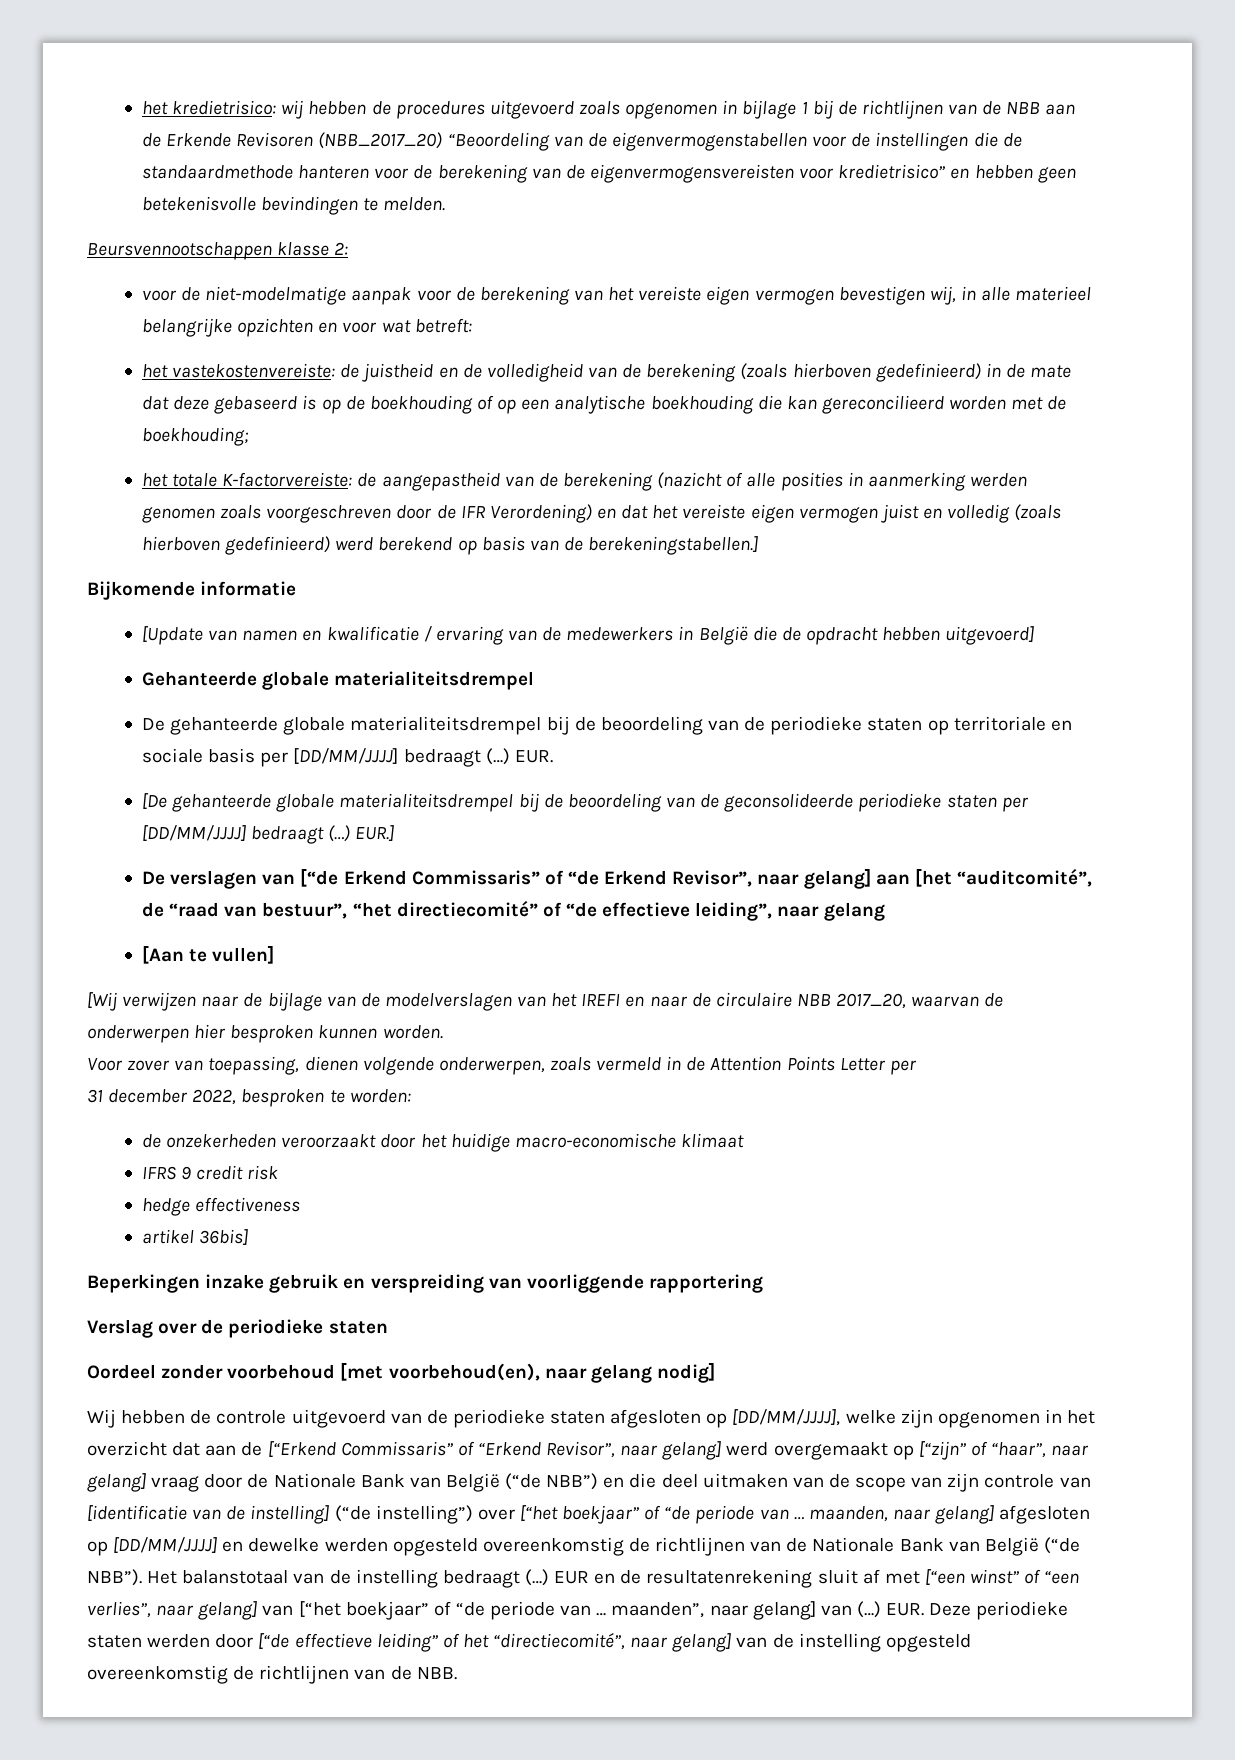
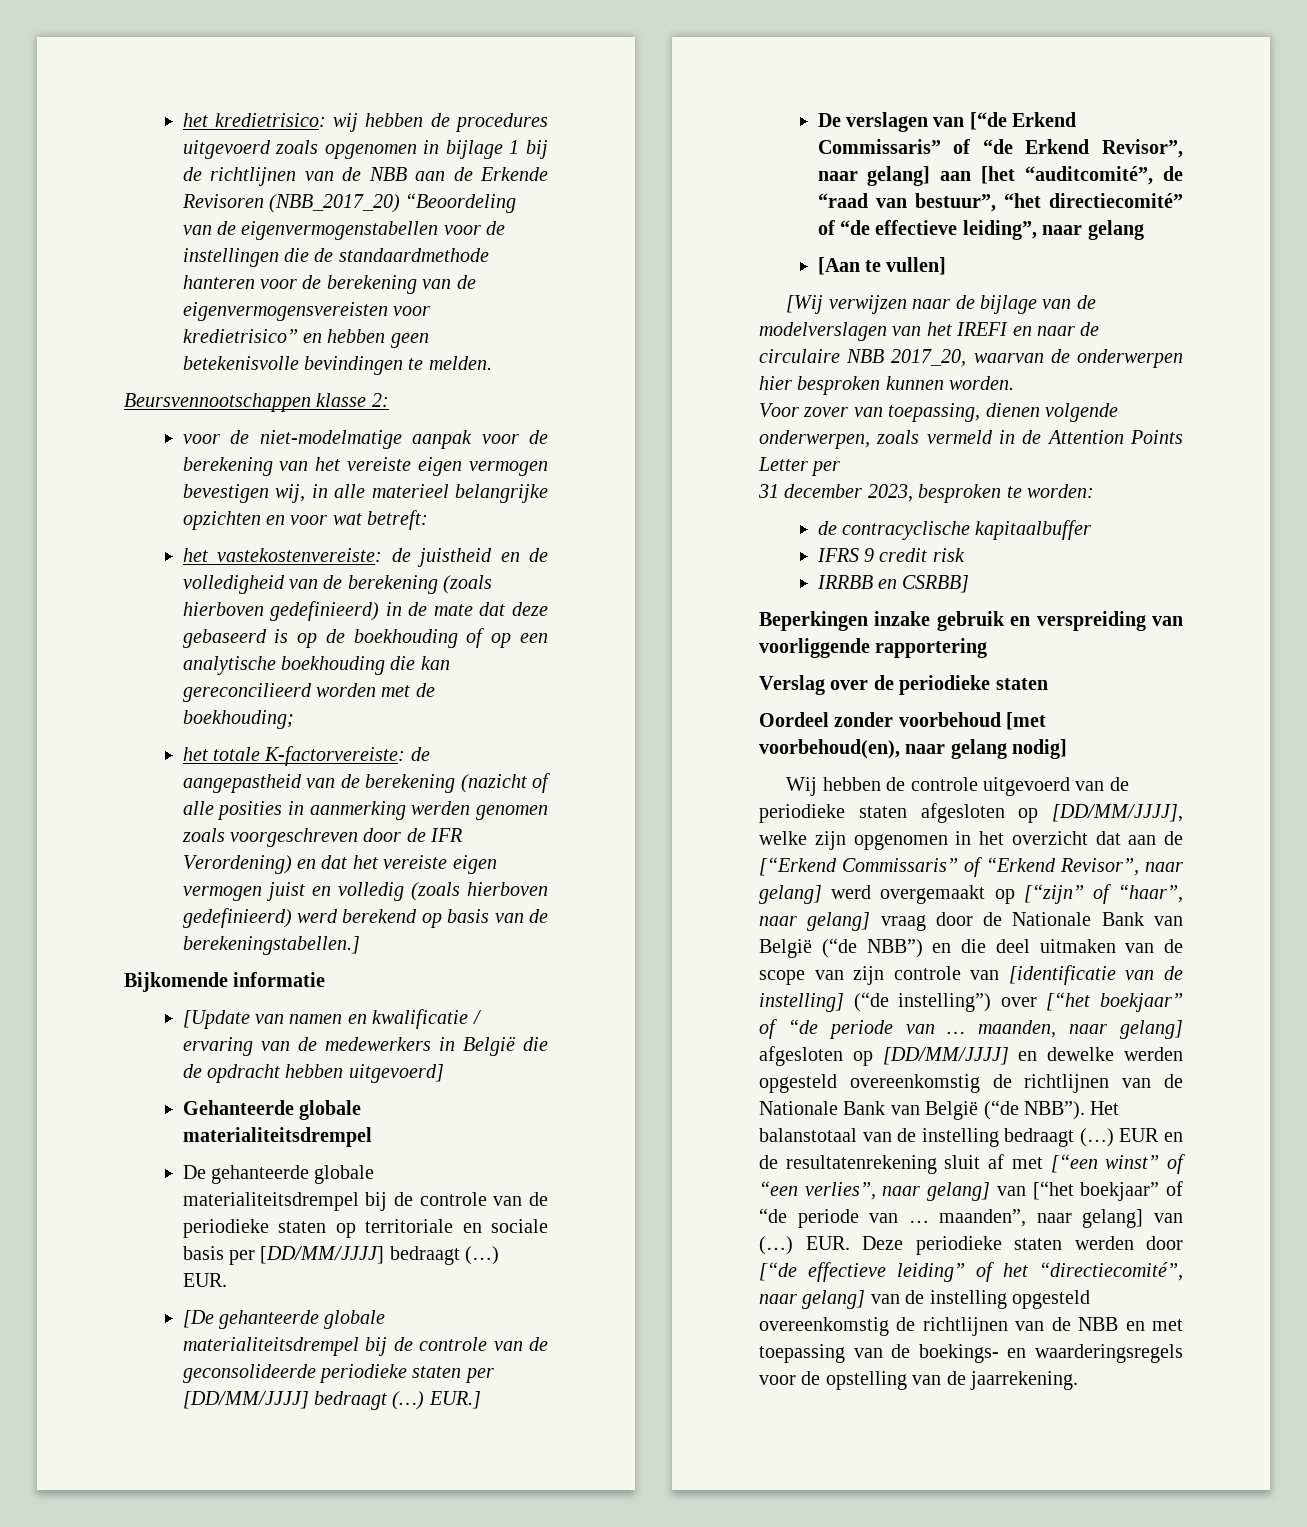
[600,716,703,735] beoordeling -> [419,1192,487,1206] controle
[567,793,662,812] beoordeling -> [419,1337,488,1351] controle
[192,1089,237,1105] 2022, -> [867,484,913,502] 2023,
[166,1133,745,1152] onzekerheden veroorzaakt door het huidige macro-economische klimaat -> [841,520,1092,540] contracyclische kapitaalbuffer
[142,1197,301,1216] [142,1229,249,1245] hedge effectiveness // artikel 36bis] -> [816,575,970,593] IRRBB en CSRBB]
[416,1667,457,1680] NBB. -> [1078,1317,1183,1331] [759,1344,1183,1363] [759,1371,1078,1390] NBB en met toepassing van de boekings- en waarderingsregels voor de opstelling van de jaarrekening.

